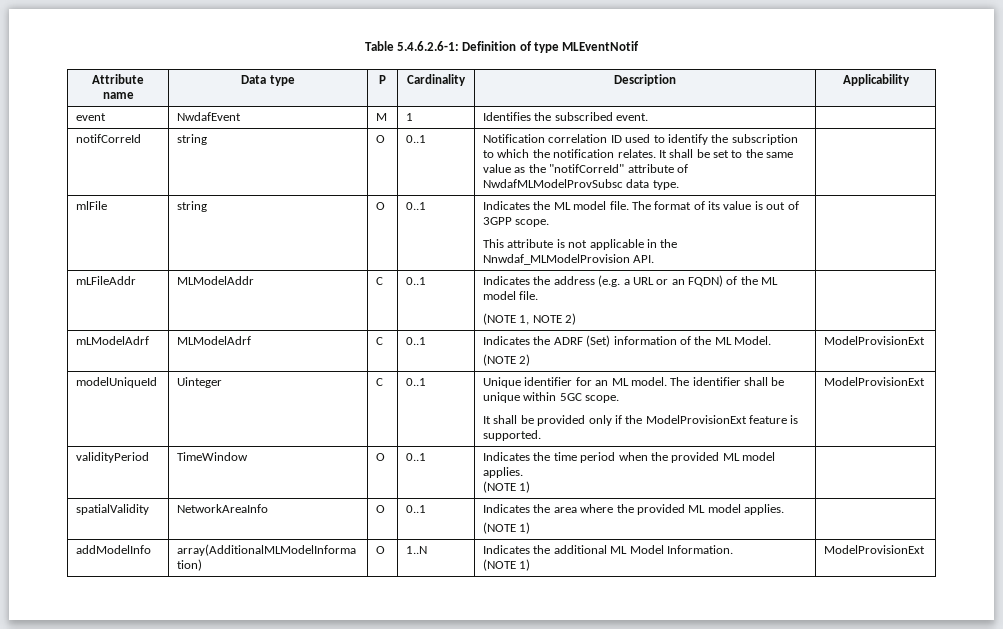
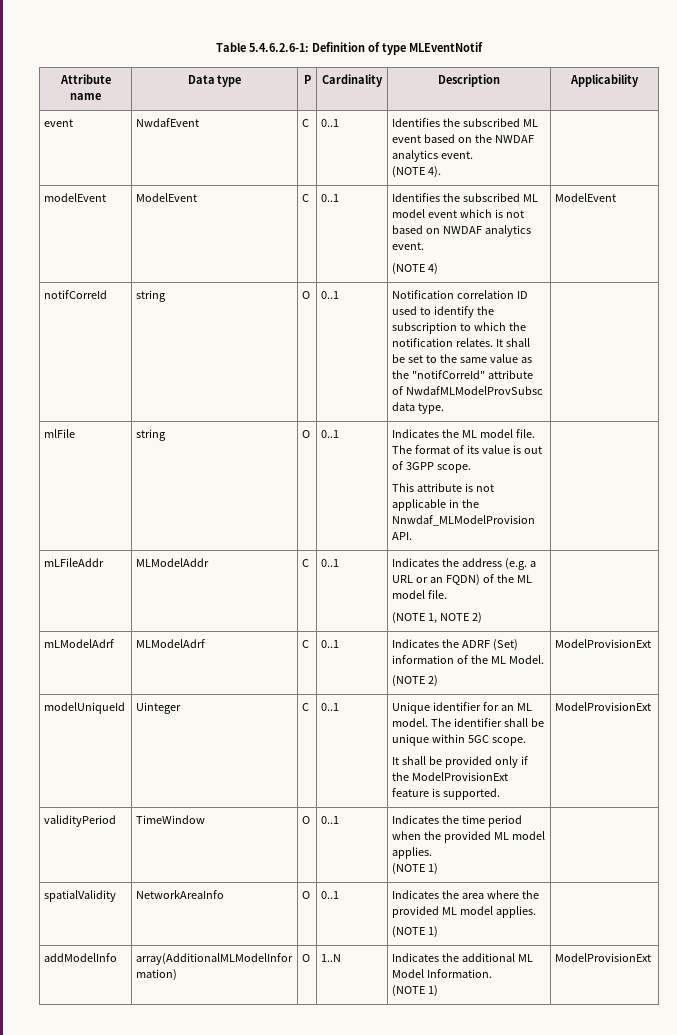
[376,113,388,121] [406,113,414,121] [483,112,649,121] M | 1 | Identifies the subscribed event. | -> [302,119,310,127] [321,119,340,127] [392,118,539,127] [392,134,535,143] [392,150,474,162] [392,166,442,178] [44,193,107,202] [136,193,198,202] [302,194,310,202] [321,194,340,202] [392,193,539,202] [392,209,525,218] [392,225,532,237] [392,242,425,250] [392,263,439,275] [555,193,617,202] C | 0..1 | Identifies the subscribed ML event based on the NWDAF analytics event. // (NOTE 4). | // modelEvent | ModelEvent | C | 0..1 | Identifies the subscribed ML model event which is not based on NWDAF analytics event. // (NOTE 4) | ModelEvent

